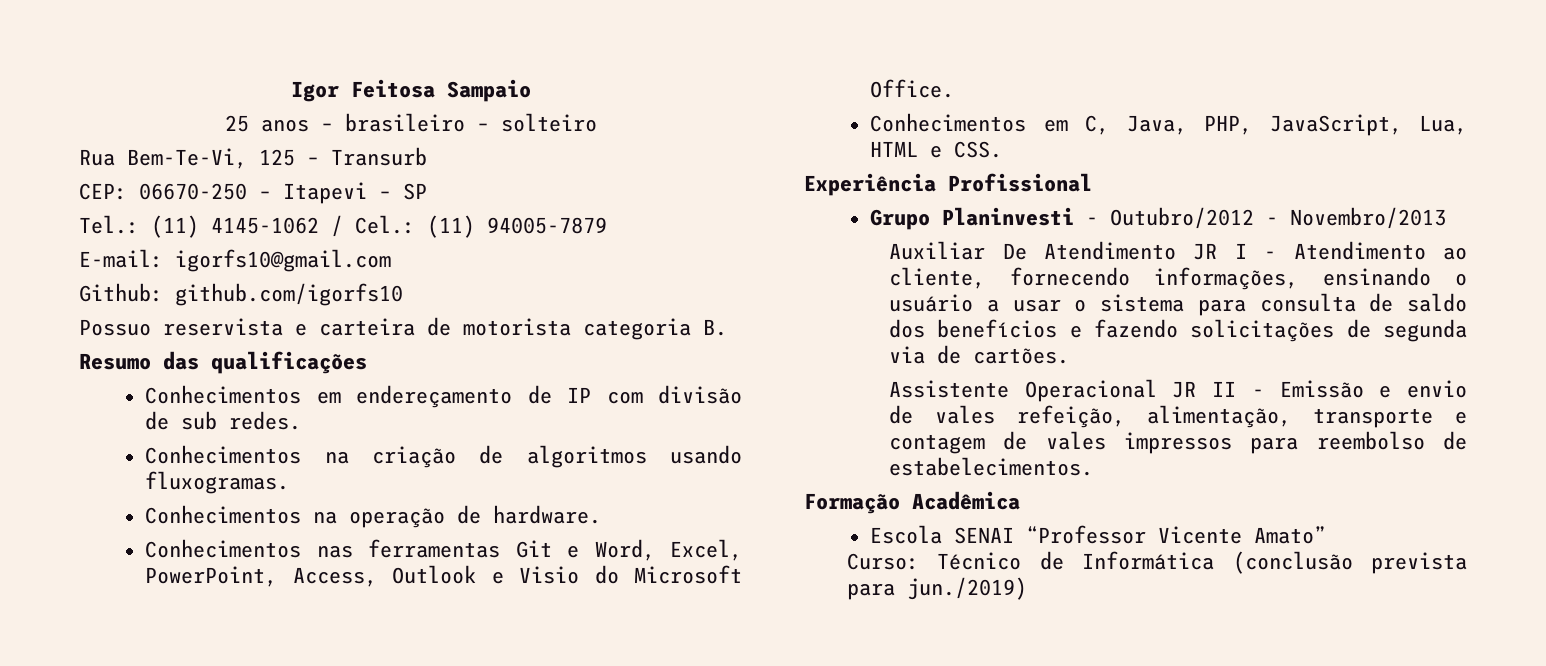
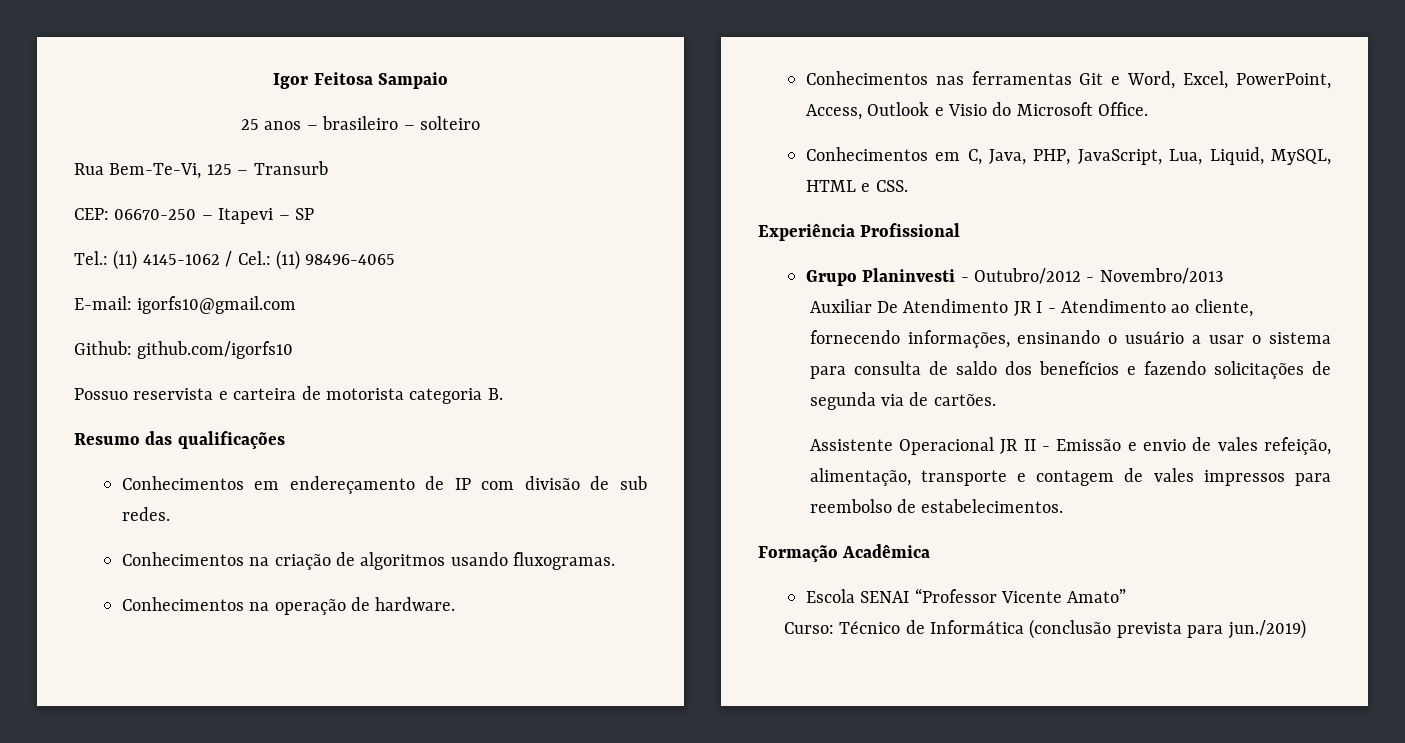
[487,217,607,234] 94005-7879 -> [305,254,396,265] 98496-4065
(1467, 125) none -> [1209,147,1331,165] Liquid, MySQL,

